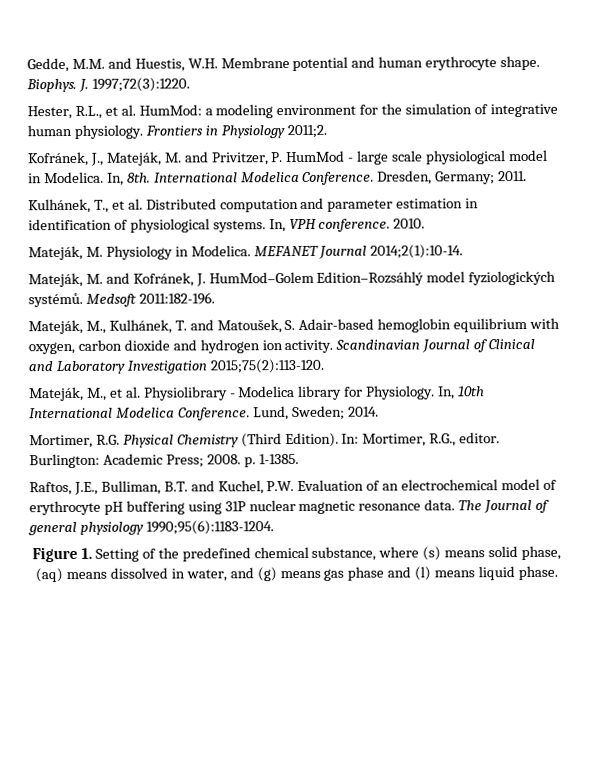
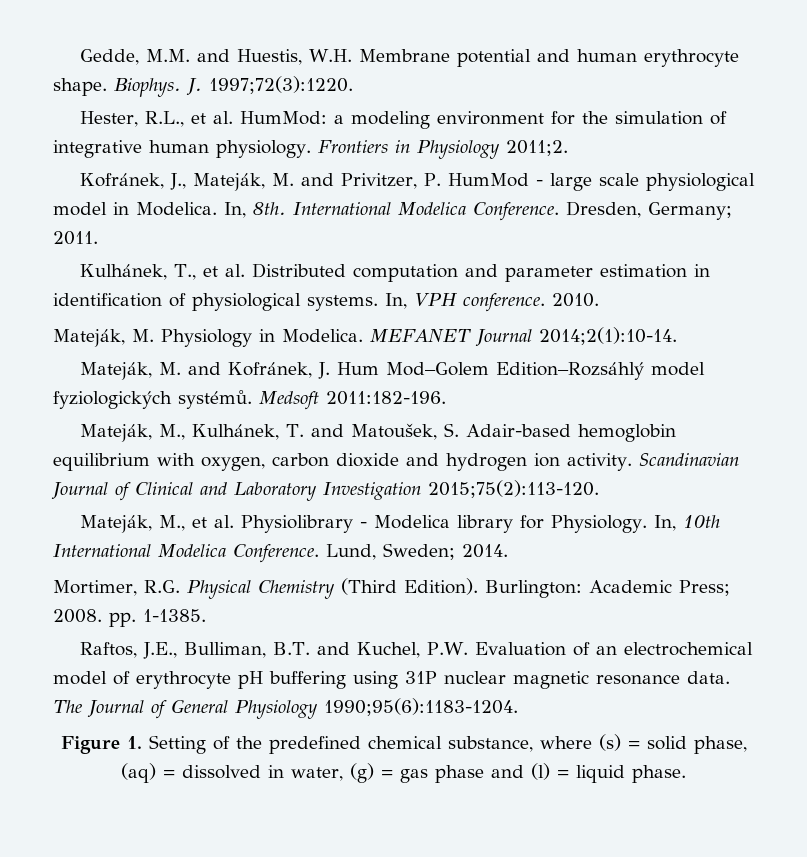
[208,271,314,284] HumMod–Golem -> [336,362,489,376] Hum Mod–Golem
[341,432,501,447] In: Mortimer, R.G., editor. -> (478, 586) none
[243,457,256,468] p. -> [109,612,136,627] pp.
[28,521,144,536] general physiology -> [171,699,318,719] General Physiology
[444,550,486,558] means -> [627,741,640,749] =
[66,571,108,580] means -> [163,770,176,778] =
[229,567,321,582] and (g) means -> [349,763,393,783] (g) =
[434,570,476,578] means -> [556,770,569,778] =

